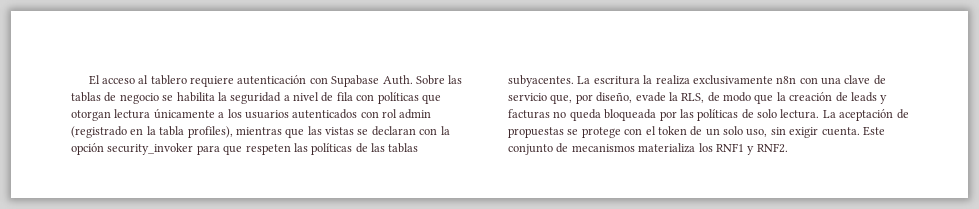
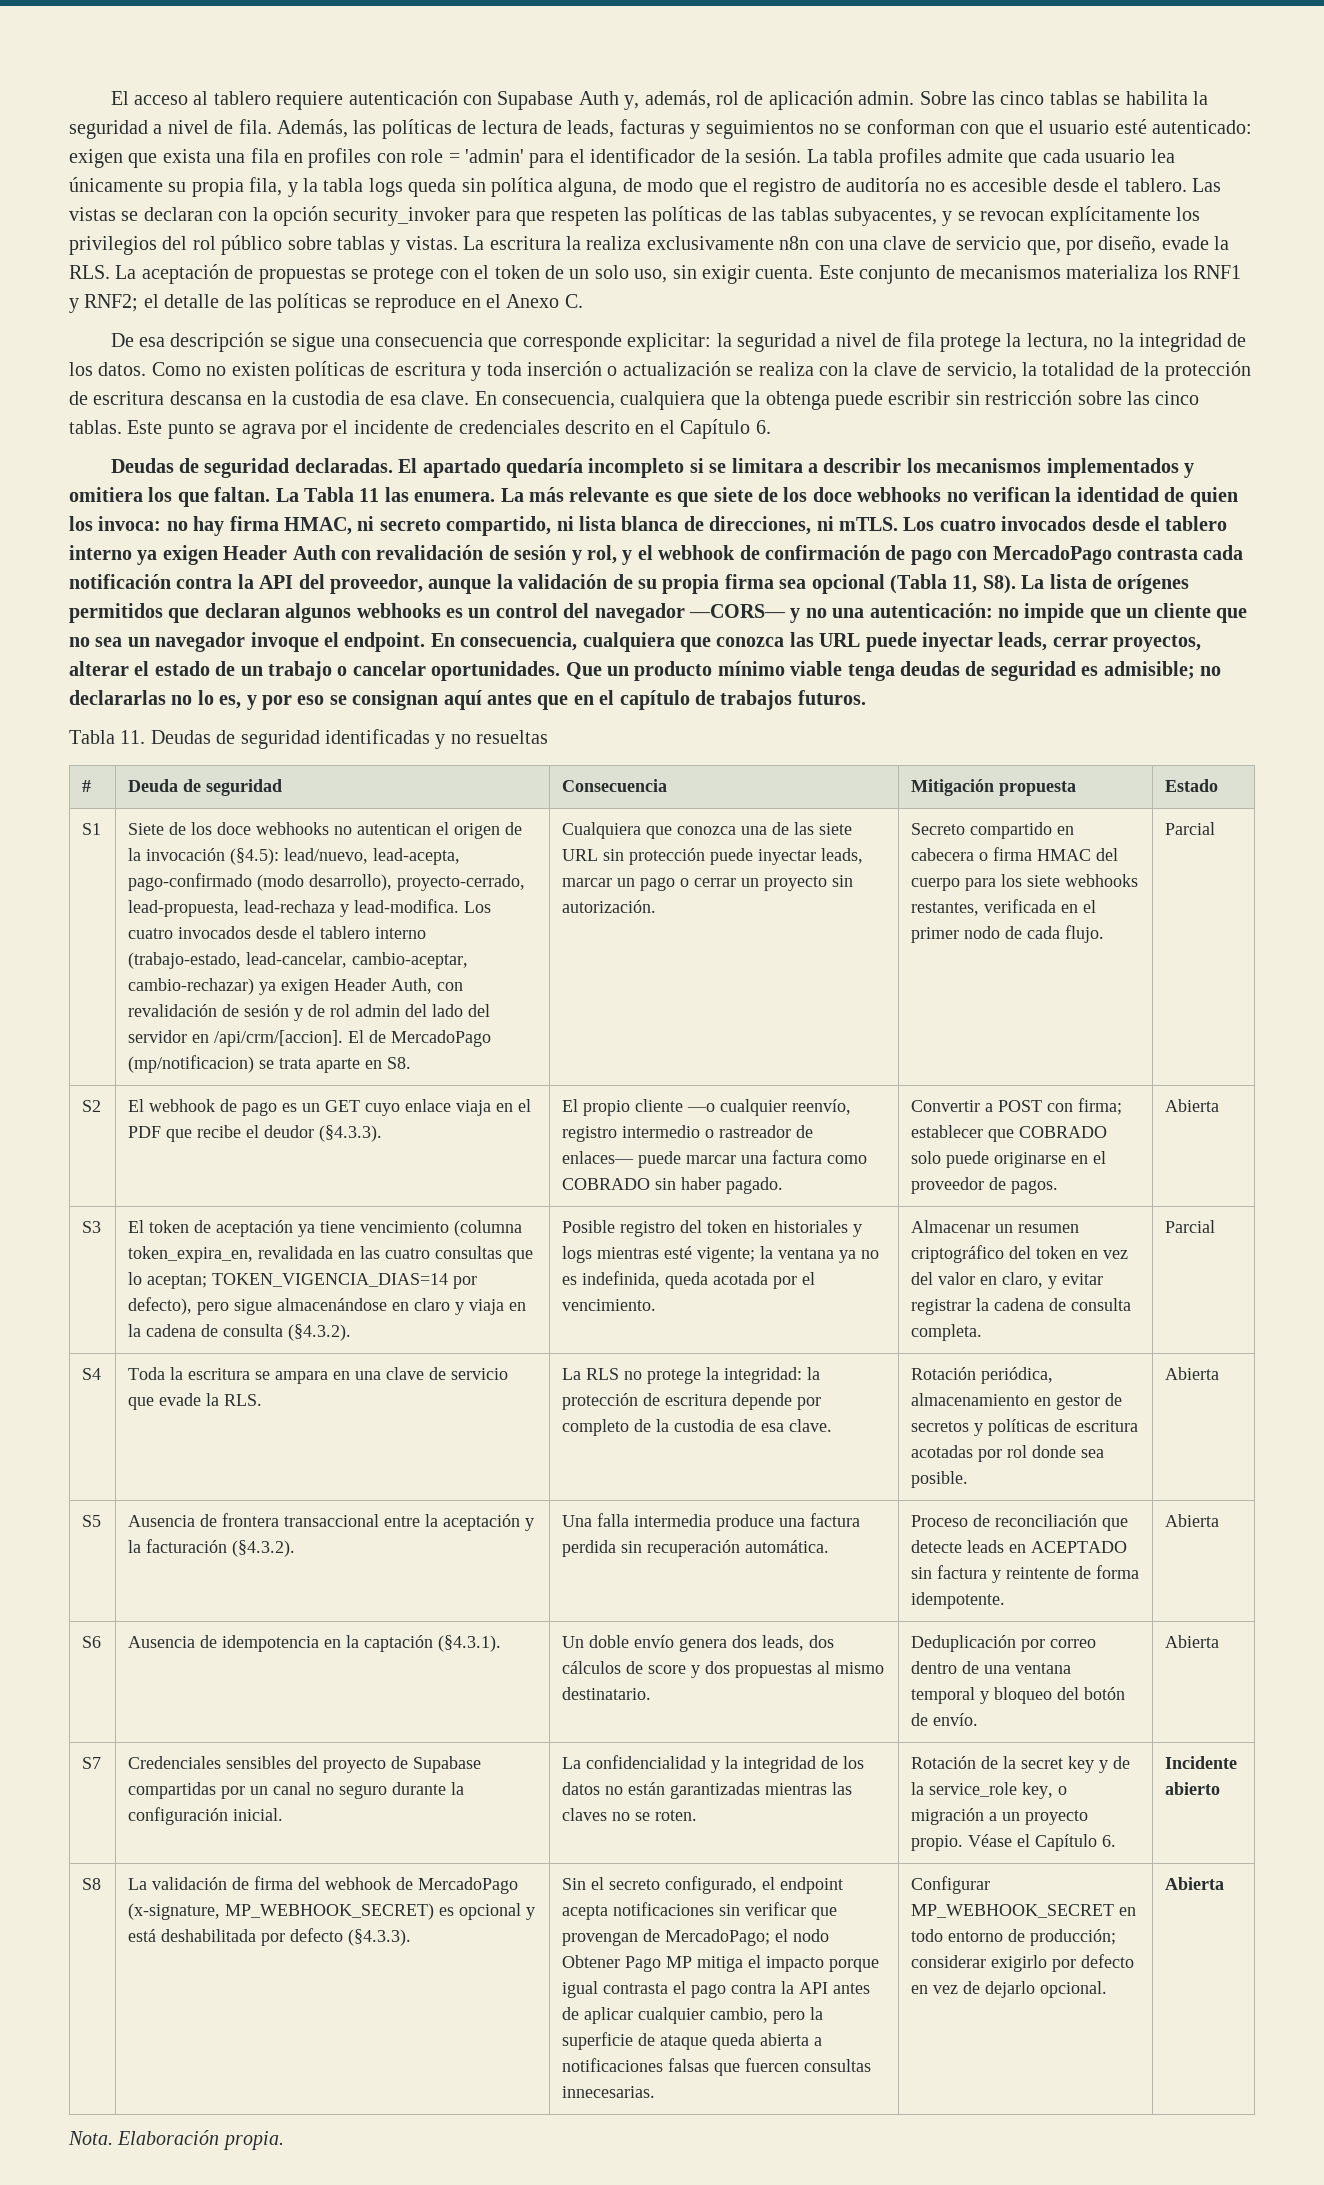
[382,75,463,85] [71,92,159,104] Auth. Sobre las tablas de negocio -> [578,90,1098,110] Auth y, además, rol de aplicación admin. Sobre las cinco tablas
[336,92,441,104] [71,108,432,121] [71,126,322,138] fila con políticas que otorgan lectura únicamente a los usuarios autenticados con rol admin (registrado en la tabla profiles), mientras que las -> [238,119,1253,139] [69,148,1175,168] [69,177,1221,197] fila. Además, las políticas de lectura de leads, facturas y seguimientos no se conforman con que el usuario esté autenticado: exigen que exista una fila en profiles con role = 'admin' para el identificador de la sesión. La tabla profiles admite que cada usuario lea únicamente su propia fila, y la tabla logs queda sin política alguna, de modo que el registro de auditoría no es accesible desde el tablero. Las
[508,75,574,87] subyacentes. -> [833,206,1200,226] [69,235,458,255] subyacentes, y se revocan explícitamente los privilegios del rol público sobre tablas y vistas.
[681,92,888,104] [508,109,820,121] RLS, de modo que la creación de leads y facturas no queda bloqueada por las políticas de solo lectura. -> [69,265,110,279] RLS.
[756,143,788,153] RNF2. -> [84,293,583,313] [110,332,1247,352] [69,361,1251,381] [69,390,1200,410] [69,419,771,439] [110,458,1195,478] [69,487,1238,507] [69,516,1228,536] [69,545,1244,565] [69,574,1190,594] [69,603,1247,623] [69,632,1202,652] [69,661,1221,681] [69,690,866,710] [69,729,549,749] [82,780,92,792] [128,779,283,796] [562,779,668,792] [911,779,1077,796] [1165,779,1219,792] [82,823,102,835] [128,822,523,839] [128,848,461,865] [128,873,526,891] [128,899,492,917] [128,926,427,939] [128,952,469,969] [128,978,464,995] [128,1004,491,1021] [128,1030,492,1047] [128,1055,412,1073] [562,822,853,839] [562,848,864,865] [562,875,854,891] [562,900,657,913] [911,822,1075,839] [911,847,1119,861] [911,874,1139,891] [911,899,1097,916] [911,925,1105,943] [1165,822,1216,835] [82,1100,102,1112] [128,1099,532,1116] [128,1125,383,1142] [562,1099,852,1116] [562,1125,814,1142] [562,1150,868,1168] [562,1177,784,1194] [911,1098,1123,1115] [911,1125,1108,1142] [911,1151,1107,1168] [911,1177,1059,1194] [1165,1099,1220,1112] [82,1221,102,1233] [128,1220,523,1237] [128,1246,534,1263] [128,1272,478,1289] [128,1297,527,1315] [128,1324,352,1341] [562,1220,863,1237] [562,1246,880,1263] [562,1271,816,1289] [562,1299,657,1311] [911,1220,1080,1233] [911,1245,1129,1263] [911,1272,1104,1289] [911,1298,1132,1315] [911,1324,983,1341] [1165,1220,1216,1233] [82,1368,102,1380] [128,1367,509,1384] [128,1393,263,1410] [562,1367,821,1384] [562,1393,822,1410] [562,1419,833,1436] [911,1367,1054,1384] [911,1393,1123,1410] [911,1419,1139,1436] [911,1445,1105,1462] [911,1471,969,1488] [1165,1367,1220,1380] [82,1515,102,1527] [128,1513,535,1531] [128,1539,296,1557] [562,1513,861,1531] [562,1540,830,1557] [911,1514,1129,1531] [911,1540,1128,1553] [911,1565,1140,1583] [911,1592,1006,1609] [1165,1514,1220,1527] [82,1636,102,1648] [128,1635,502,1652] [562,1635,835,1652] [562,1661,885,1678] [562,1687,652,1700] [911,1635,1097,1652] [911,1661,1072,1674] [911,1687,1126,1704] [911,1713,979,1726] [1165,1635,1220,1648] [82,1757,102,1769] [128,1756,482,1773] [128,1782,465,1799] [128,1807,284,1825] [562,1755,865,1773] [562,1782,853,1799] [562,1808,698,1821] [911,1756,1131,1773] [911,1782,1068,1799] [911,1808,1089,1825] [911,1834,1117,1851] [1165,1756,1238,1769] [1165,1782,1221,1795] [82,1878,102,1890] [128,1876,519,1894] [128,1903,536,1920] [128,1928,412,1946] [562,1876,844,1894] [562,1902,838,1920] [562,1929,830,1946] [562,1955,880,1972] [562,1981,871,1998] [562,2007,824,2024] [562,2032,823,2050] [562,2058,872,2076] [562,2086,656,2098] [911,1876,991,1894] [911,1904,1137,1918] [911,1929,1117,1946] [911,1954,1135,1972] [911,1981,1108,1998] [1165,1877,1225,1890] [68,2130,284,2150] RNF2; el detalle de las políticas se reproduce en el Anexo C. // De esa descripción se sigue una consecuencia que corresponde explicitar: la seguridad a nivel de fila protege la lectura, no la integridad de los datos. Como no existen políticas de escritura y toda inserción o actualización se realiza con la clave de servicio, la totalidad de la protección de escritura descansa en la custodia de esa clave. En consecuencia, cualquiera que la obtenga puede escribir sin restricción sobre las cinco tablas. Este punto se agrava por el incidente de credenciales descrito en el Capítulo 6. // Deudas de seguridad declaradas. El apartado quedaría incompleto si se limitara a describir los mecanismos implementados y omitiera los que faltan. La Tabla 11 las enumera. La más relevante es que siete de los doce webhooks no verifican la identidad de quien los invoca: no hay firma HMAC, ni secreto compartido, ni lista blanca de direcciones, ni mTLS. Los cuatro invocados desde el tablero interno ya exigen Header Auth con revalidación de sesión y rol, y el webhook de confirmación de pago con MercadoPago contrasta cada notificación contra la API del proveedor, aunque la validación de su propia firma sea opcional (Tabla 11, S8). La lista de orígenes permitidos que declaran algunos webhooks es un control del navegador —CORS— y no una autenticación: no impide que un cliente que no sea un navegador invoque el endpoint. En consecuencia, cualquiera que conozca las URL puede inyectar leads, cerrar proyectos, alterar el estado de un trabajo o cancelar oportunidades. Que un producto mínimo viable tenga deudas de seguridad es admisible; no declararlas no lo es, y por eso se consignan aquí antes que en el capítulo de trabajos futuros. // Tabla 11. Deudas de seguridad identificadas y no resueltas // # | Deuda de seguridad | Consecuencia | Mitigación propuesta | Estado // S1 | Siete de los doce webhooks no autentican el origen de la invocación (§4.5): lead/nuevo, lead-acepta, pago-confirmado (modo desarrollo), proyecto-cerrado, lead-propuesta, lead-rechaza y lead-modifica. Los cuatro invocados desde el tablero interno (trabajo-estado, lead-cancelar, cambio-aceptar, cambio-rechazar) ya exigen Header Auth, con revalidación de sesión y de rol admin del lado del servidor en /api/crm/[accion]. El de MercadoPago (mp/notificacion) se trata aparte en S8. | Cualquiera que conozca una de las siete URL sin protección puede inyectar leads, marcar un pago o cerrar un proyecto sin autorización. | Secreto compartido en cabecera o firma HMAC del cuerpo para los siete webhooks restantes, verificada en el primer nodo de cada flujo. | Parcial // S2 | El webhook de pago es un GET cuyo enlace viaja en el PDF que recibe el deudor (§4.3.3). | El propio cliente —o cualquier reenvío, registro intermedio o rastreador de enlaces— puede marcar una factura como COBRADO sin haber pagado. | Convertir a POST con firma; establecer que COBRADO solo puede originarse en el proveedor de pagos. | Abierta // S3 | El token de aceptación ya tiene vencimiento (columna token_expira_en, revalidada en las cuatro consultas que lo aceptan; TOKEN_VIGENCIA_DIAS=14 por defecto), pero sigue almacenándose en claro y viaja en la cadena de consulta (§4.3.2). | Posible registro del token en historiales y logs mientras esté vigente; la ventana ya no es indefinida, queda acotada por el vencimiento. | Almacenar un resumen criptográfico del token en vez del valor en claro, y evitar registrar la cadena de consulta completa. | Parcial // S4 | Toda la escritura se ampara en una clave de servicio que evade la RLS. | La RLS no protege la integridad: la protección de escritura depende por completo de la custodia de esa clave. | Rotación periódica, almacenamiento en gestor de secretos y políticas de escritura acotadas por rol donde sea posible. | Abierta // S5 | Ausencia de frontera transaccional entre la aceptación y la facturación (§4.3.2). | Una falla intermedia produce una factura perdida sin recuperación automática. | Proceso de reconciliación que detecte leads en ACEPTADO sin factura y reintente de forma idempotente. | Abierta // S6 | Ausencia de idempotencia en la captación (§4.3.1). | Un doble envío genera dos leads, dos cálculos de score y dos propuestas al mismo destinatario. | Deduplicación por correo dentro de una ventana temporal y bloqueo del botón de envío. | Abierta // S7 | Credenciales sensibles del proyecto de Supabase compartidas por un canal no seguro durante la configuración inicial. | La confidencialidad y la integridad de los datos no están garantizadas mientras las claves no se roten. | Rotación de la secret key y de la service_role key, o migración a un proyecto propio. Véase el Capítulo 6. | Incidente abierto // S8 | La validación de firma del webhook de MercadoPago (x-signature, MP_WEBHOOK_SECRET) es opcional y está deshabilitada por defecto (§4.3.3). | Sin el secreto configurado, el endpoint acepta notificaciones sin verificar que provengan de MercadoPago; el nodo Obtener Pago MP mitiga el impacto porque igual contrasta el pago contra la API antes de aplicar cualquier cambio, pero la superficie de ataque queda abierta a notificaciones falsas que fuercen consultas innecesarias. | Configurar MP_WEBHOOK_SECRET en todo entorno de producción; considerar exigirlo por defecto en vez de dejarlo opcional. | Abierta // Nota. Elaboración propia.

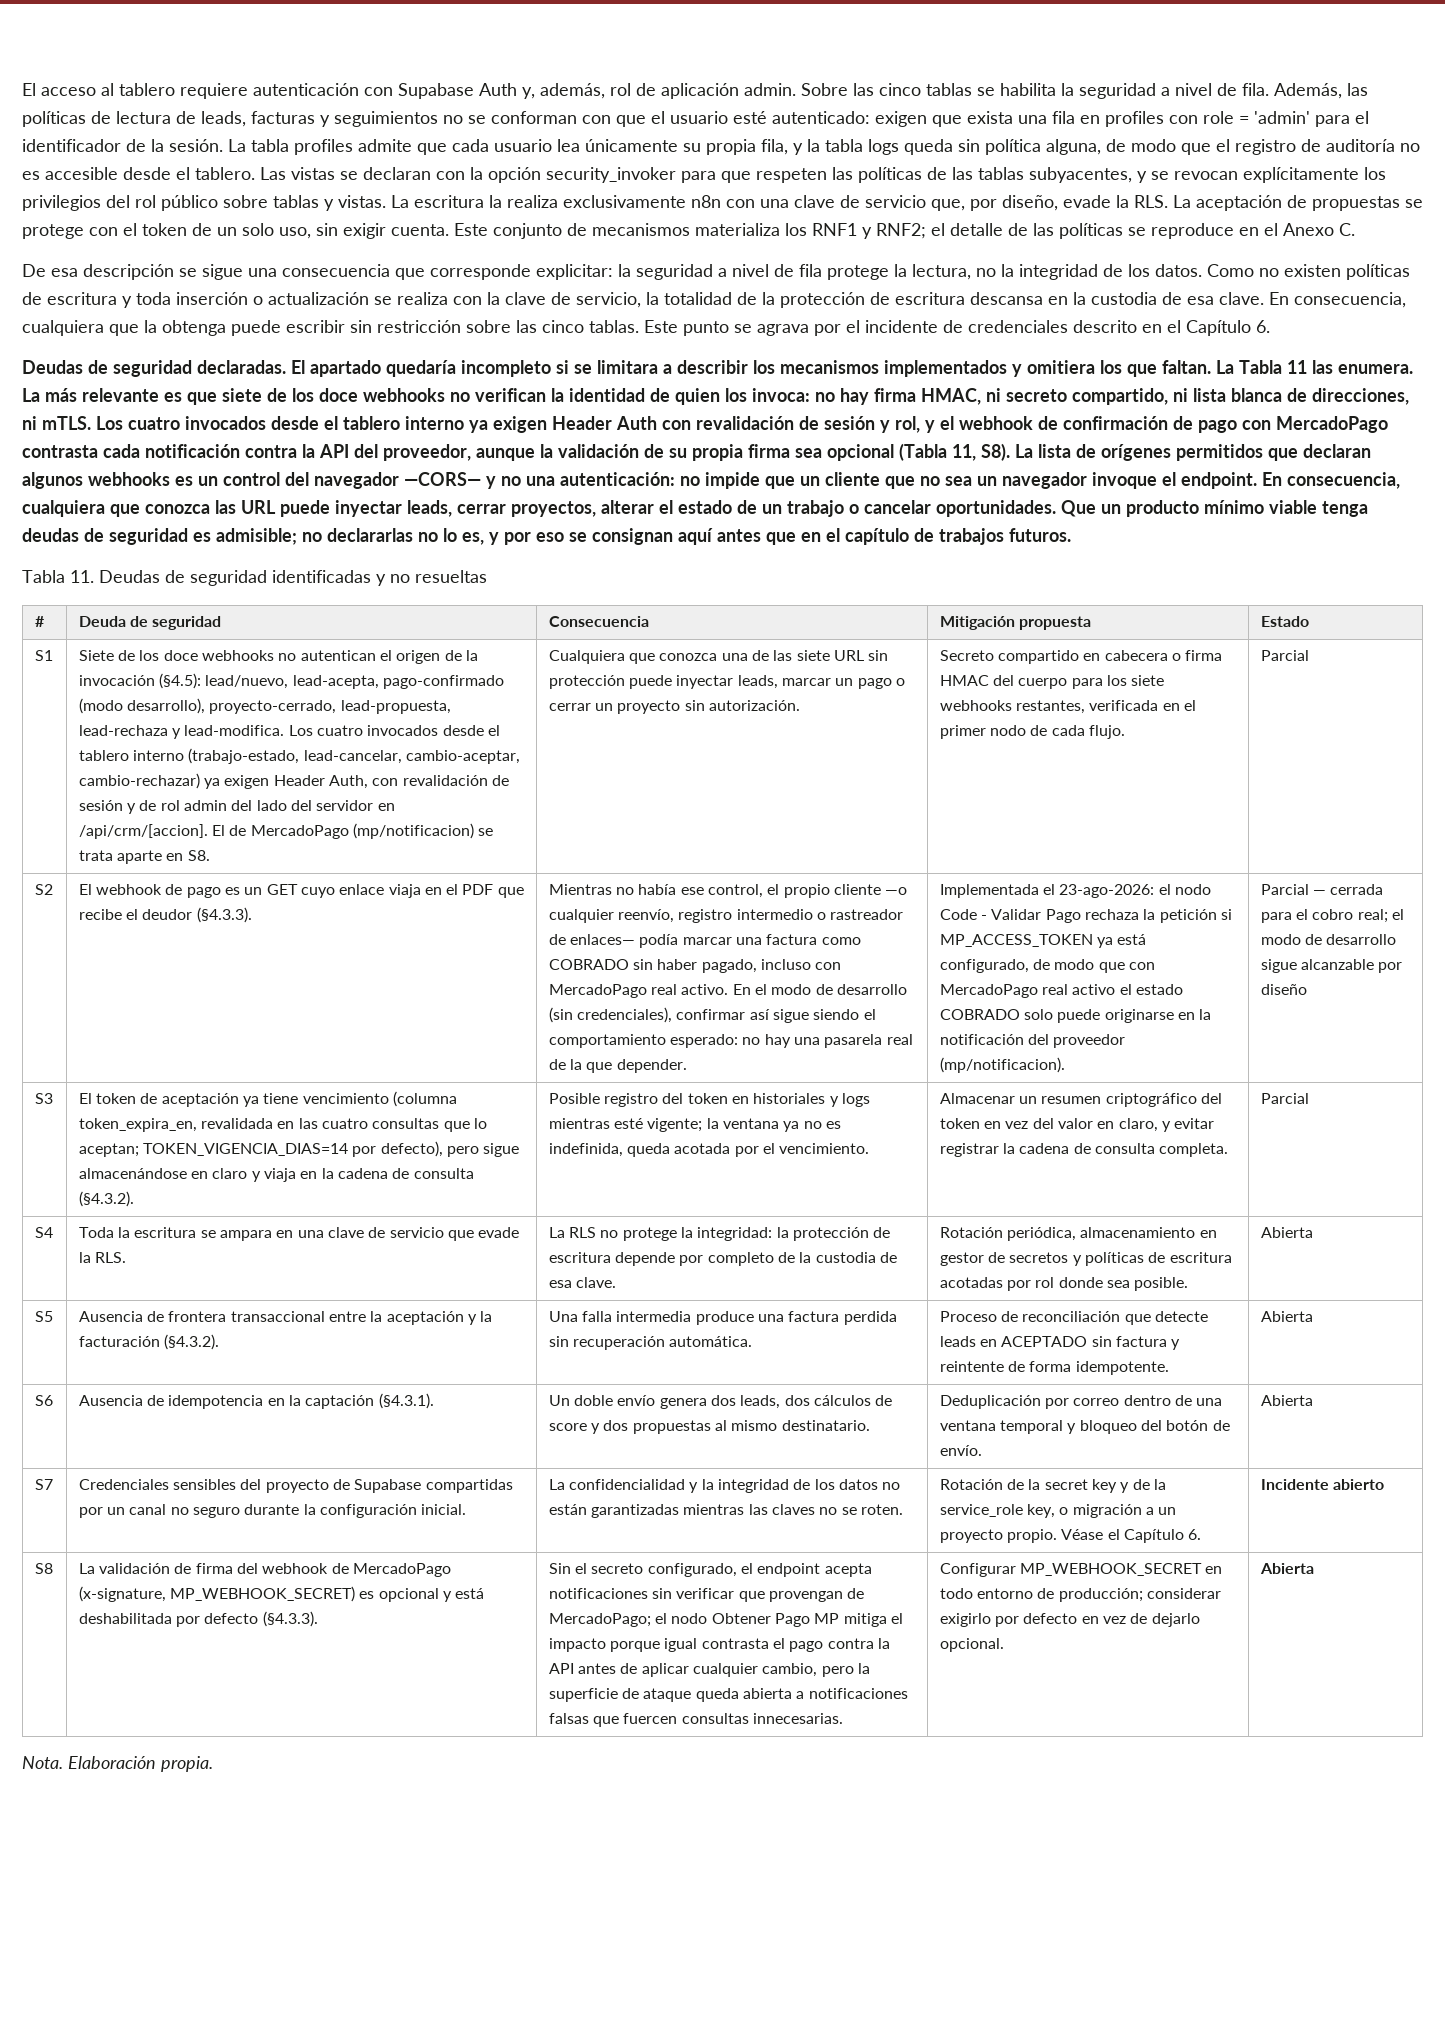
[562,1099,579,1112] El -> [548,884,780,898] Mientras no había ese control, el
[638,1151,682,1168] puede -> [639,934,679,948] podía
[726,1177,784,1194] [911,1098,1123,1115] [911,1125,1015,1142] pagado. | Convertir a POST con firma; establecer que -> [701,959,842,973] [548,984,907,998] [548,1007,876,1023] [548,1034,913,1048] [548,1059,687,1073] [939,884,1211,898] [939,909,1232,923] [939,934,1147,948] [939,959,1155,973] [939,984,1183,998] pagado, incluso con MercadoPago real activo. En el modo de desarrollo (sin credenciales), confirmar así sigue siendo el comportamiento esperado: no hay una pasarela real de la que depender. | Implementada el 23-ago-2026: el nodo Code - Validar Pago rechaza la petición si MP_ACCESS_TOKEN ya está configurado, de modo que con MercadoPago real activo el estado
[1093,1151,1107,1164] [911,1177,1059,1194] [1165,1099,1220,1112] el proveedor de pagos. | Abierta -> [1199,1009,1212,1020] [939,1034,1126,1048] [939,1057,1065,1073] [1260,884,1384,895] [1260,909,1404,923] [1260,934,1397,945] [1260,959,1403,973] [1260,984,1307,995] la notificación del proveedor (mp/notificacion). | Parcial — cerrada para el cobro real; el modo de desarrollo sigue alcanzable por diseño

